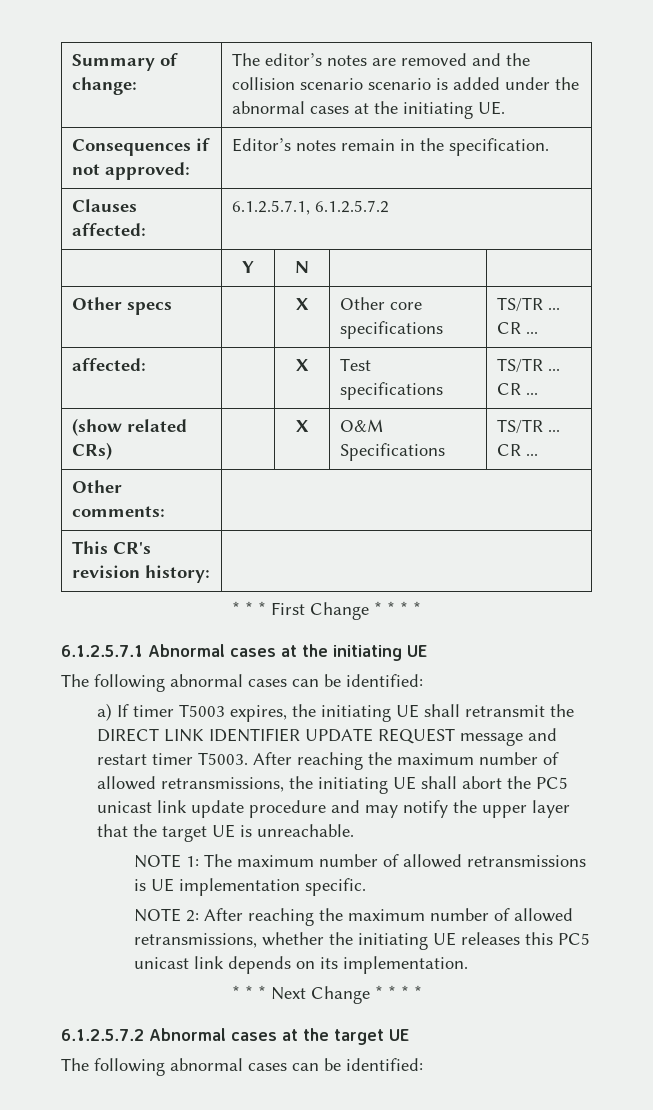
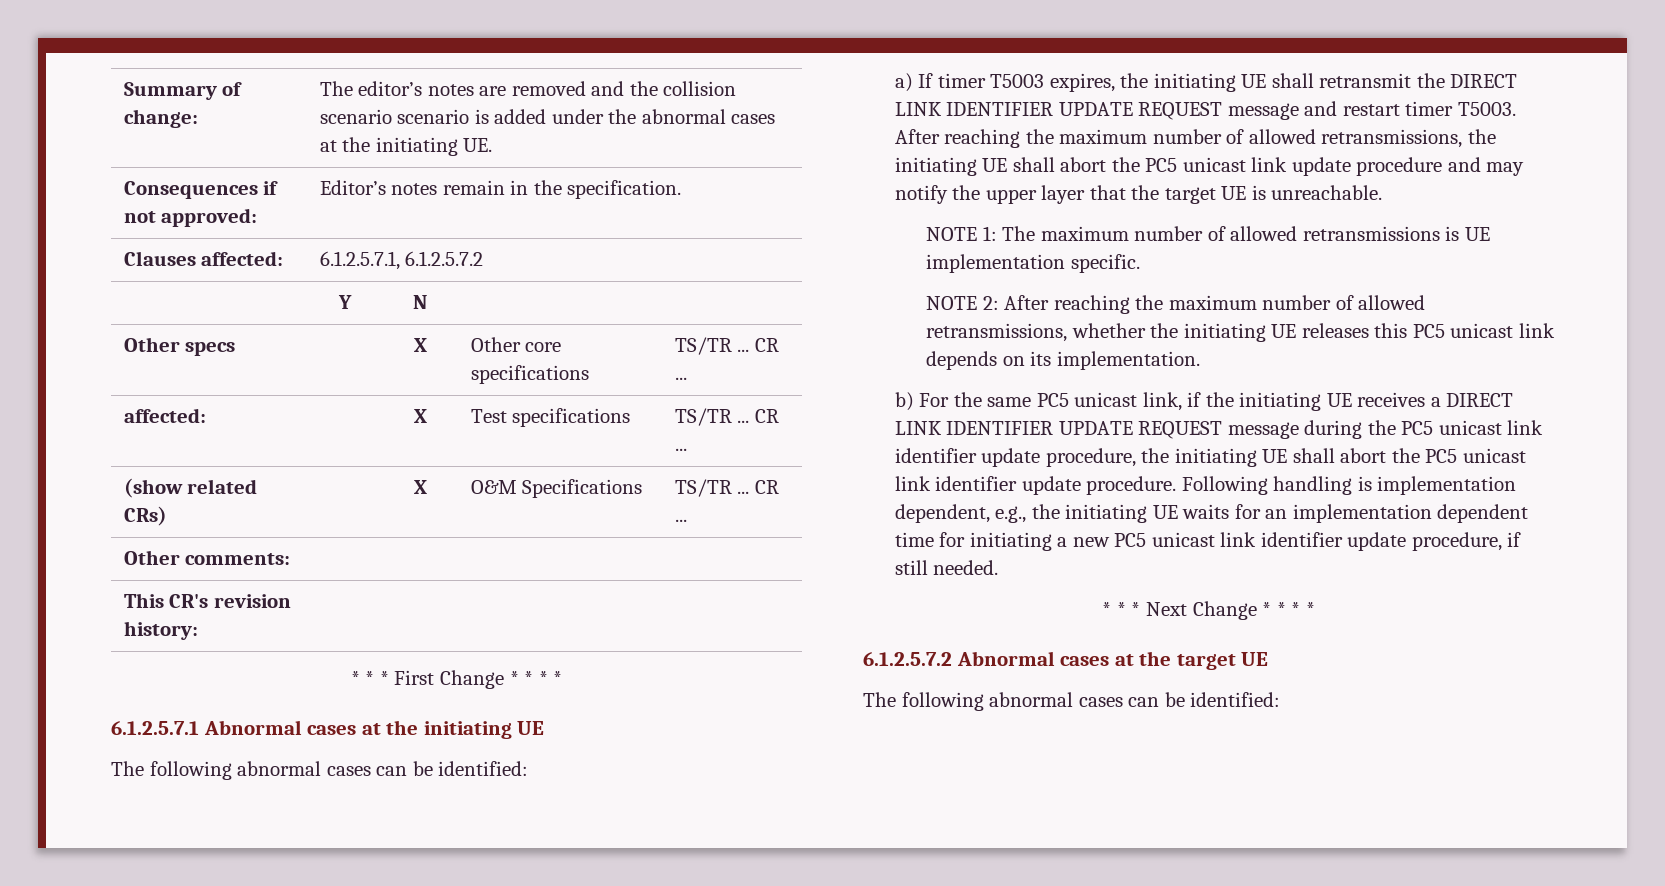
(468, 965) none -> [894,392,1514,411] [894,420,1544,439] [894,448,1526,467] [894,476,1517,495] [894,504,1529,523] [894,532,1522,551] [894,560,999,575] // b) For the same PC5 unicast link, if the initiating UE receives a DIRECT LINK IDENTIFIER UPDATE REQUEST message during the PC5 unicast link identifier update procedure, the initiating UE shall abort the PC5 unicast link identifier update procedure. Following handling is implementation dependent, e.g., the initiating UE waits for an implementation dependent time for initiating a new PC5 unicast link identifier update procedure, if still needed.

